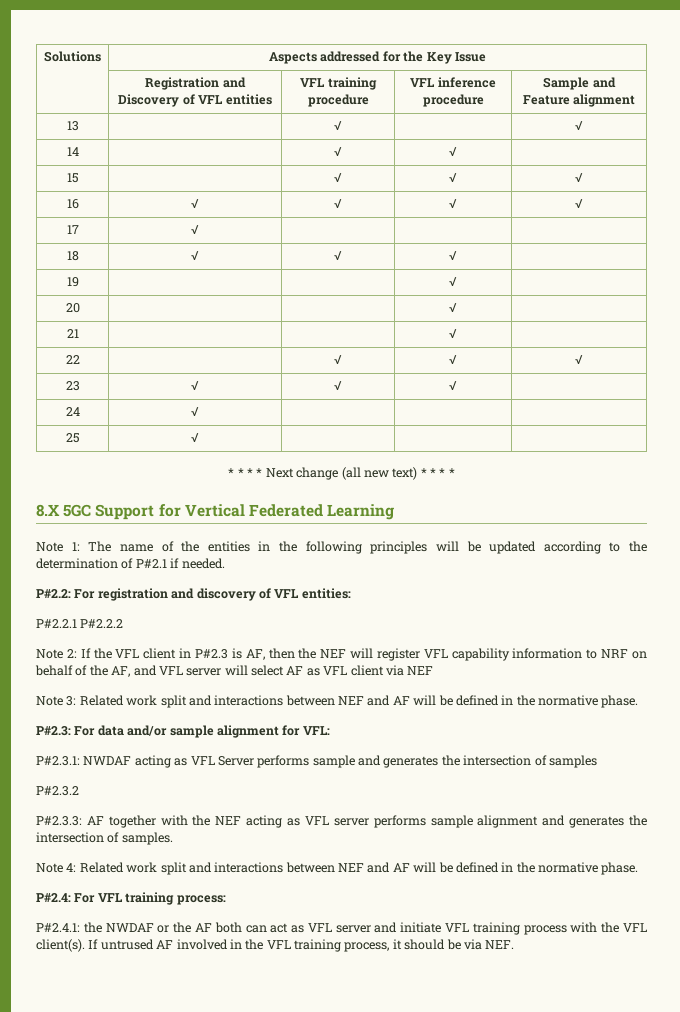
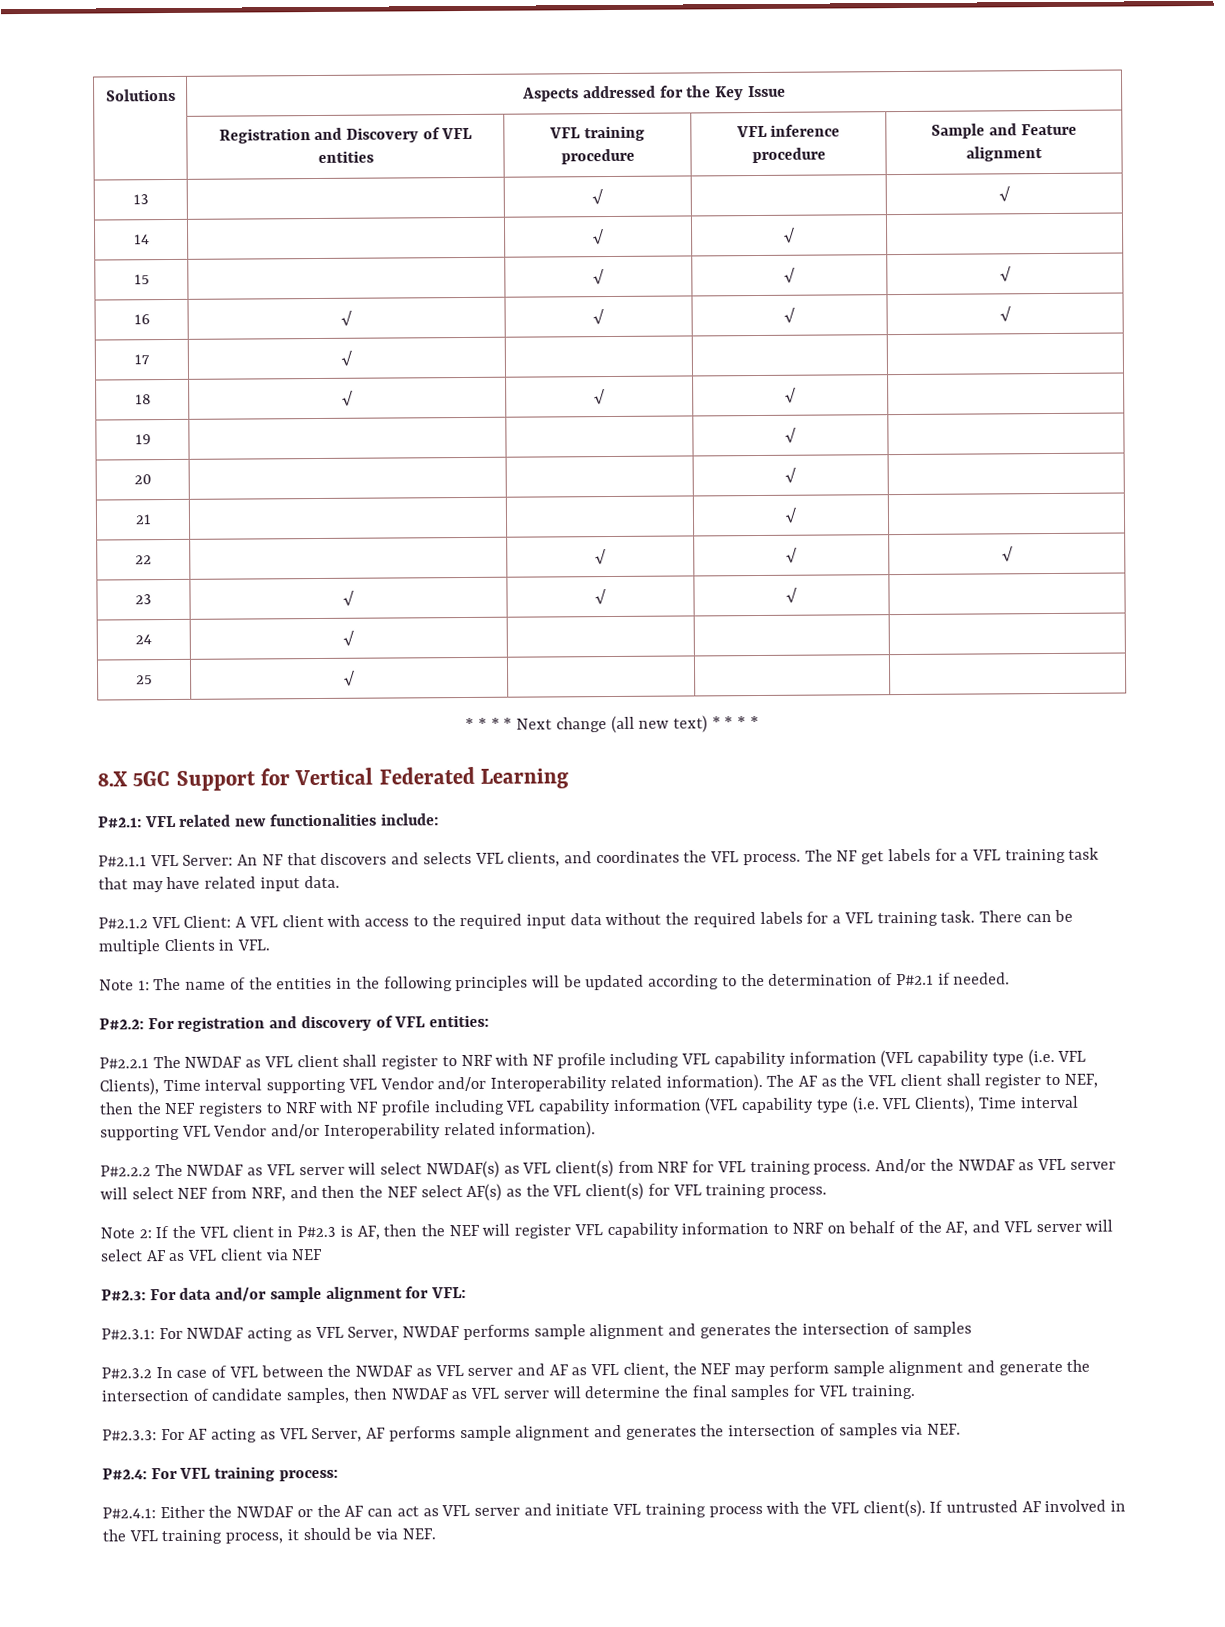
(395, 512) none -> [98,813,439,828] [98,847,1100,867] [98,875,340,893] [98,909,1074,930] [98,938,271,955] // P#2.1: VFL related new functionalities include: // P#2.1.1 VFL Server: An NF that discovers and selects VFL clients, and coordinates the VFL process. The NF get labels for a VFL training task that may have related input data. // P#2.1.2 VFL Client: A VFL client with access to the required input data without the required labels for a VFL training task. There can be multiple Clients in VFL.
[80,619,124,628] P#2.2.2 -> [152,1048,1087,1070] [99,1073,1098,1096] [99,1095,1079,1117] [100,1121,597,1141] [100,1158,1116,1179] [100,1182,828,1202] The NWDAF as VFL client shall register to NRF with NF profile including VFL capability information (VFL capability type (i.e. VFL Clients), Time interval supporting VFL Vendor and/or Interoperability related information). The AF as the VFL client shall register to NEF, then the NEF registers to NRF with NF profile including VFL capability information (VFL capability type (i.e. VFL Clients), Time interval supporting VFL Vendor and/or Interoperability related information). // P#2.2.2 The NWDAF as VFL server will select NWDAF(s) as VFL client(s) from NRF for VFL training process. And/or the NWDAF as VFL server will select NEF from NRF, and then the NEF select AF(s) as the VFL client(s) for VFL training process.
[36,695,639,708] // Note 3: Related work split and interactions between NEF and AF will be defined in the normative phase. -> (324, 1254) none
(80, 761) none -> [158,1327,183,1340] For
[217,755,355,768] Server performs sample -> [347,1323,665,1341] Server, NWDAF performs sample alignment
[36,815,648,828] [36,832,173,845] [36,862,639,875] // P#2.3.3: AF together with the NEF acting as VFL server performs sample alignment and generates the intersection of samples. // Note 4: Related work split and interactions between NEF and AF will be defined in the normative phase. -> [155,1359,1091,1379] [101,1384,915,1404] [102,1423,962,1443] In case of VFL between the NWDAF as VFL server and AF as VFL client, the NEF may perform sample alignment and generate the intersection of candidate samples, then NWDAF as VFL server will determine the final samples for VFL training. // P#2.3.3: For AF acting as VFL Server, AF performs sample alignment and generates the intersection of samples via NEF.
(80, 927) none -> [159,1505,205,1519] Either
[214,922,242,933] both -> (365, 1511) none
[100,939,154,950] untrused -> [945,1500,1018,1513] untrusted

